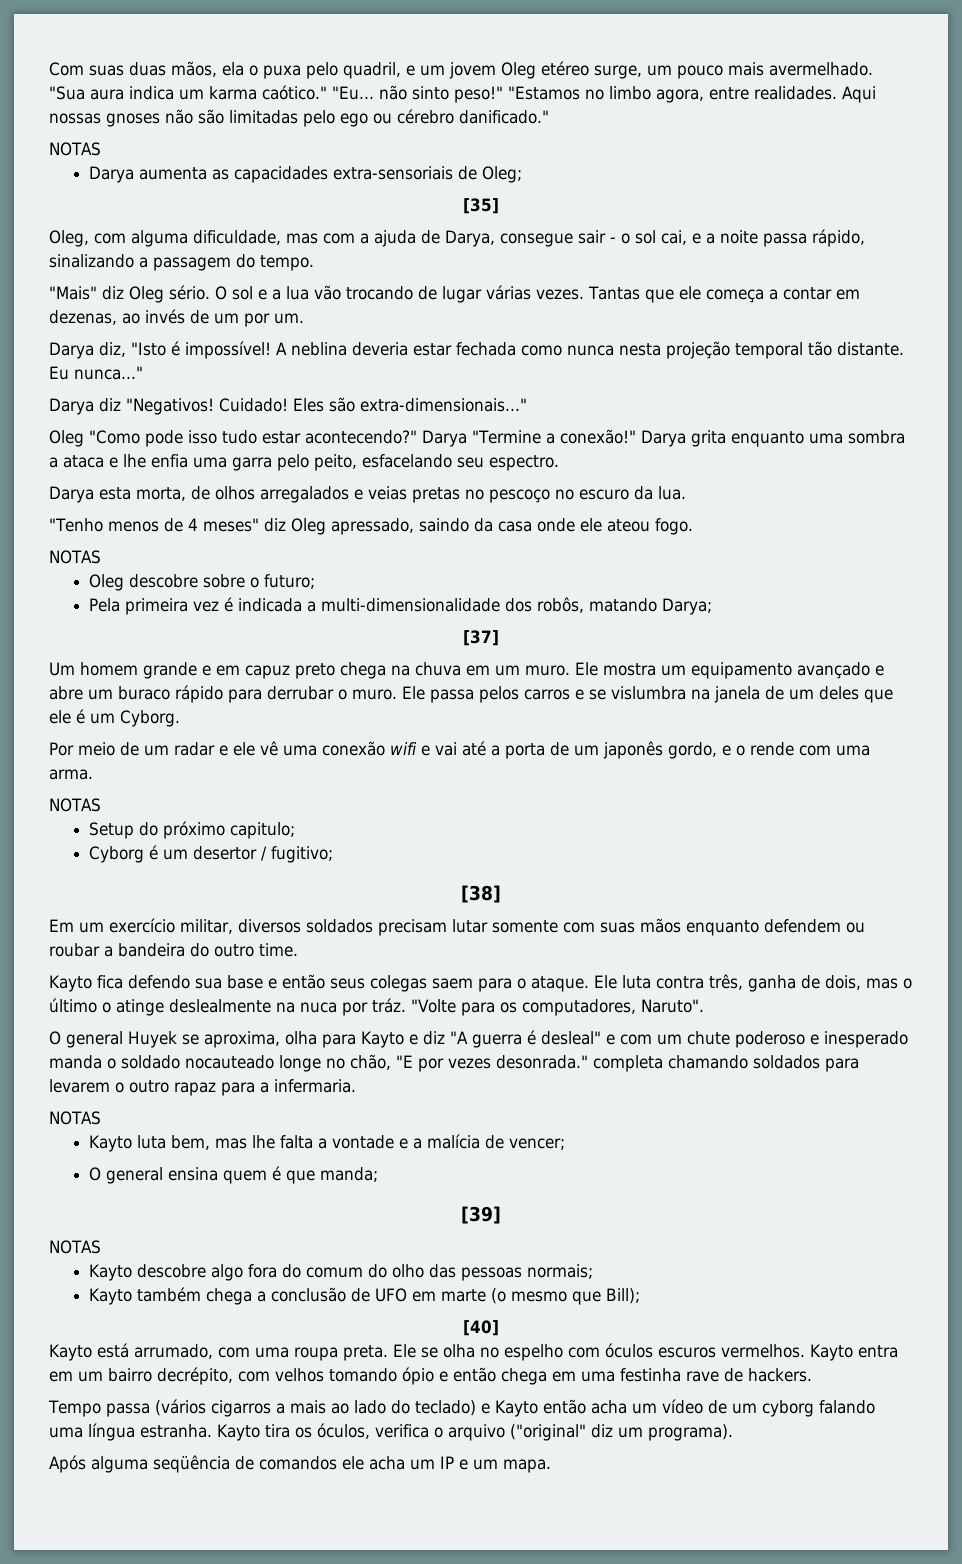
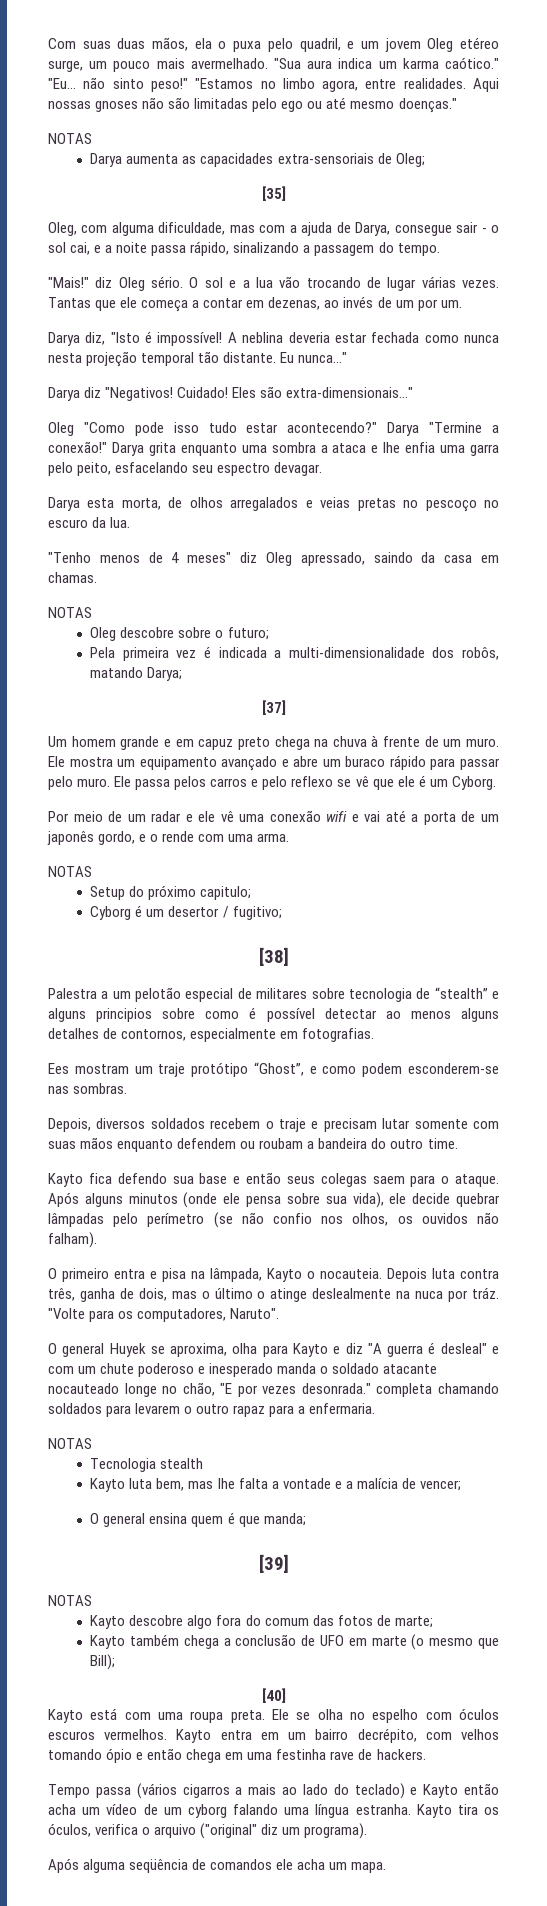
[397,109,549,124] cérebro danificado." -> [326,97,457,113] até mesmo doenças."
[49,286,97,300] "Mais" -> [48,277,89,288] "Mais!"
[489,455,559,471] espectro. -> [217,462,323,476] espectro devagar.
[536,518,693,535] onde ele ateou fogo. -> [480,555,499,563] [48,572,97,583] em chamas.
[466,665,490,676] em -> [371,735,439,747] à frente de
[267,686,347,700] derrubar o -> [460,758,501,770] [48,776,73,790] passar pelo
[589,686,859,703] se vislumbra na janela de um deles -> [262,776,369,790] pelo reflexo se vê
[49,918,373,934] Em um exercício militar, diversos soldados -> [48,987,500,1002] [48,1007,499,1022] [48,1028,375,1042] [48,1062,499,1077] [48,1083,128,1094] [48,1118,319,1132] Palestra a um pelotão especial de militares sobre tecnologia de “stealth” e alguns principios sobre como é possível detectar ao menos alguns detalhes de contornos, especialmente em fotografias. // Ees mostram um traje protótipo “Ghost”, e como podem esconderem-se nas sombras. // Depois, diversos soldados recebem o traje e
[49,943,100,957] roubar -> [259,1138,304,1149] roubam
[594,975,617,989] Ele -> [48,1192,500,1208] [48,1212,499,1228] [48,1232,97,1248] [48,1268,427,1282] Após alguns minutos (onde ele pensa sobre sua vida), ele decide quebrar lâmpadas pelo perímetro (se não confio nos olhos, os ouvidos não falham). // O primeiro entra e pisa na lâmpada, Kayto o nocauteia. Depois
(180, 1062) none -> [383,1364,438,1374] atacante
[274,1079,356,1093] [49,1111,101,1125] infermaria. // NOTAS -> [309,1403,376,1414] [48,1438,92,1449] [90,1458,204,1472] enfermaria. // NOTAS // Tecnologia stealth
[367,1264,593,1281] do olho das pessoas normais; -> [312,1615,433,1628] das fotos de marte;
[134,1344,213,1359] arrumado, -> (118, 1714) none
[440,1456,498,1470] IP e um -> (348, 1866) none

